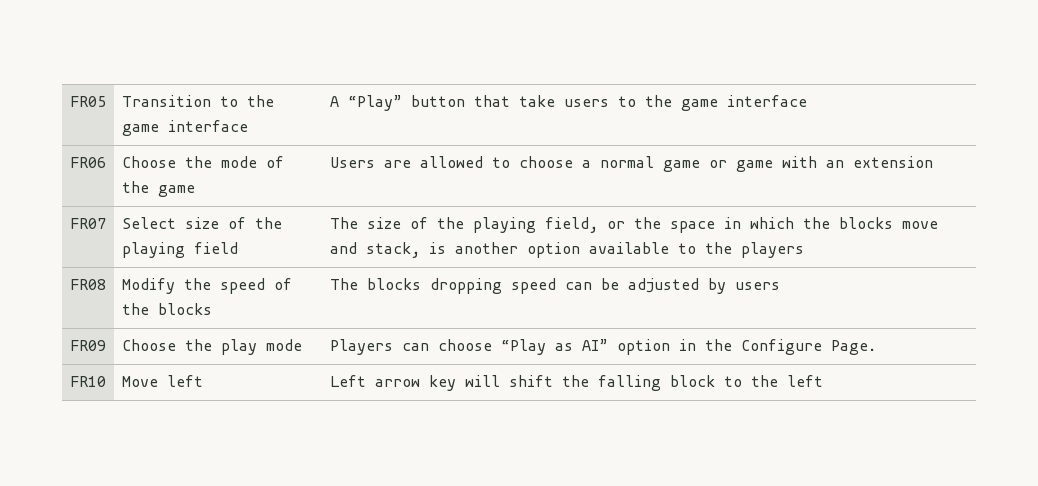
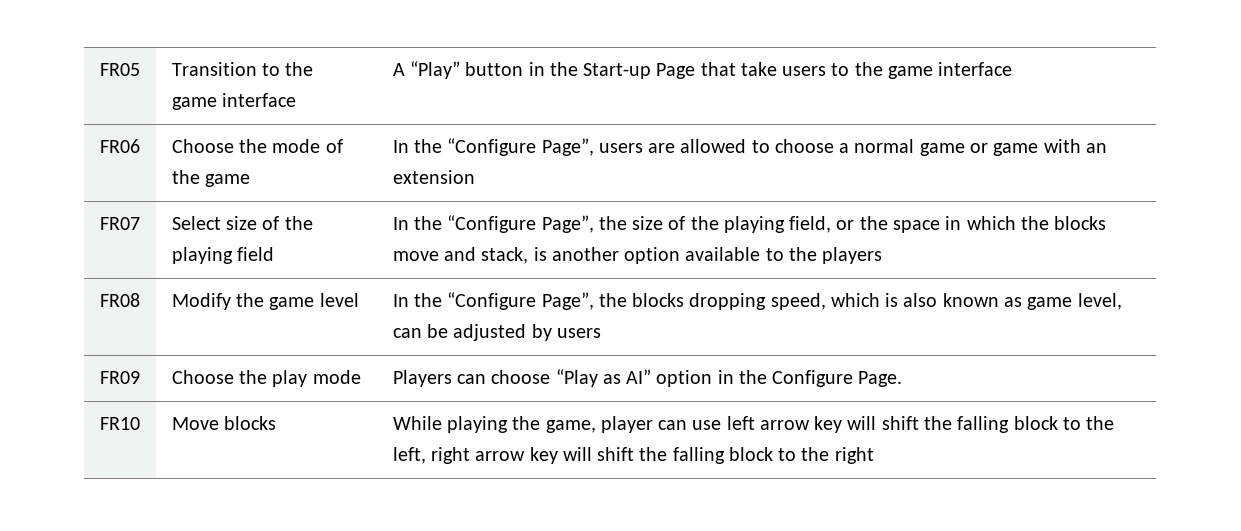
(465, 101) none -> [528,62,696,79] in the Start-up Page
[329,157,375,168] Users -> [392,138,643,156] In the “Configure Page”, users
[329,217,358,229] The -> [392,215,627,233] In the “Configure Page”, the
[219,278,292,294] [121,303,212,315] [329,278,556,294] speed of the blocks | The blocks dropping speed -> [269,293,359,310] [392,292,1122,310] game level | In the “Configure Page”, the blocks dropping speed, which is also known as game level,
[166,375,203,387] [329,375,823,391] left | Left arrow key will shift the falling block to the left -> [224,416,277,430] [392,416,1115,433] [392,447,874,464] blocks | While playing the game, player can use left arrow key will shift the falling block to the left, right arrow key will shift the falling block to the right

